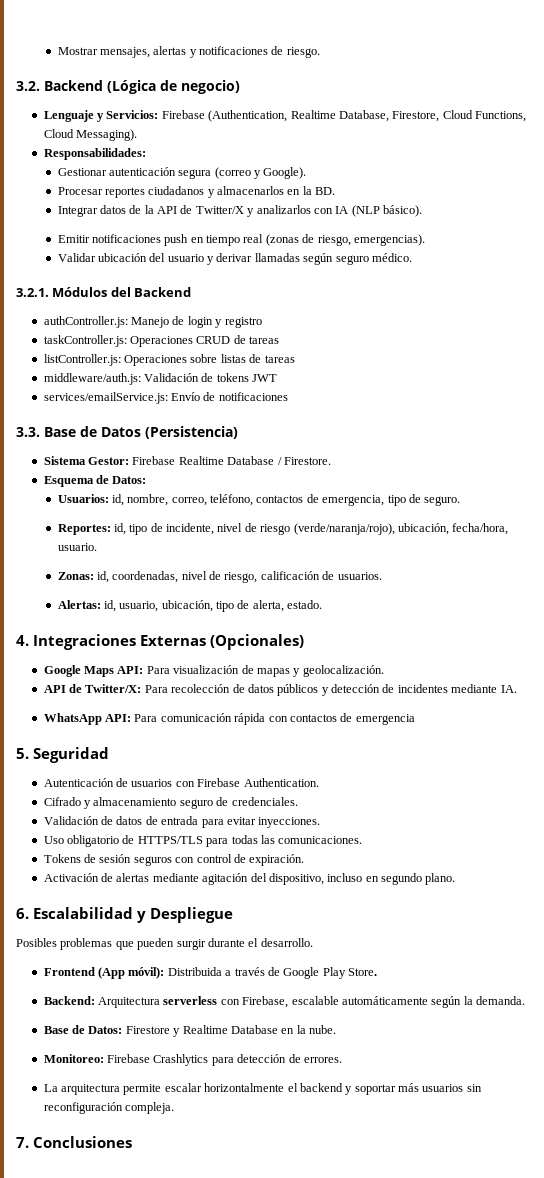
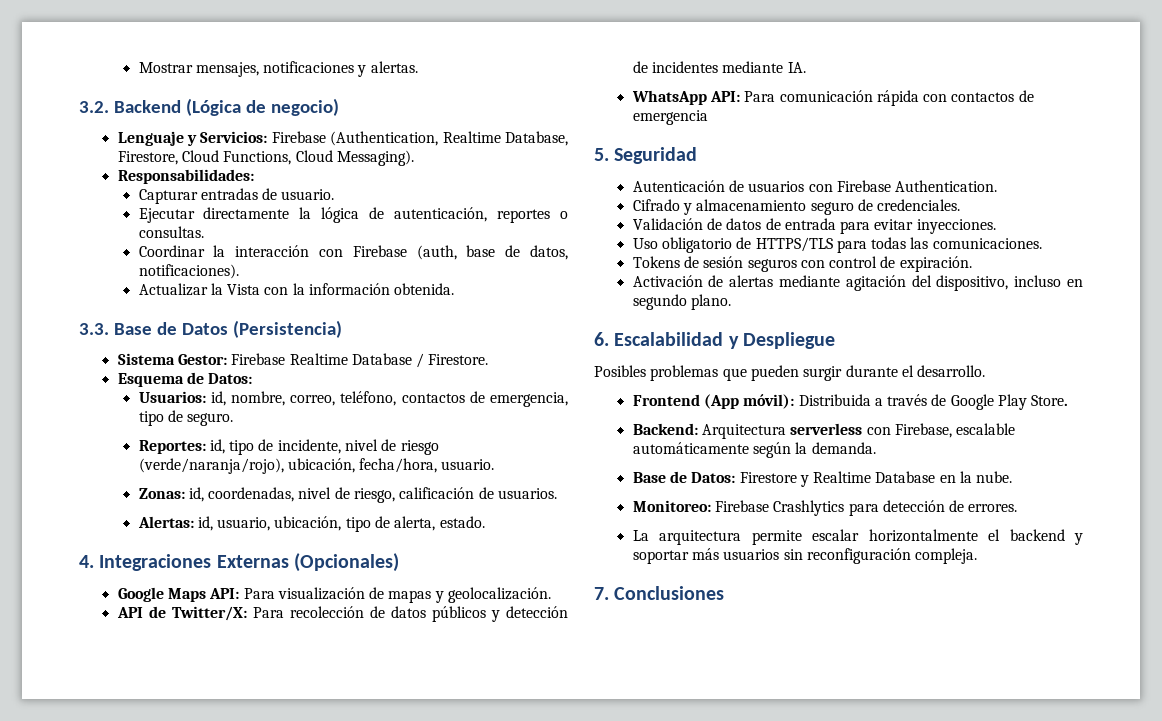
[153,46,320,58] alertas y notificaciones de riesgo. -> [263,61,418,77] notificaciones y alertas.
[57,167,307,179] [57,186,336,198] [57,205,423,217] [57,234,425,246] [57,253,412,265] [16,287,192,297] [43,316,262,328] [43,335,280,347] [43,354,295,366] [43,373,278,385] [43,392,288,404] Gestionar autenticación segura (correo y Google). // Procesar reportes ciudadanos y almacenarlos en la BD. // Integrar datos de la API de Twitter/X y analizarlos con IA (NLP básico). // Emitir notificaciones push en tiempo real (zonas de riesgo, emergencias). // Validar ubicación del usuario y derivar llamadas según seguro médico. // 3.2.1. Módulos del Backend // authController.js: Manejo de login y registro // taskController.js: Operaciones CRUD de tareas // listController.js: Operaciones sobre listas de tareas // middleware/auth.js: Validación de tokens JWT // services/emailService.js: Envío de notificaciones -> [138,188,335,204] [138,207,568,223] [138,226,204,238] [138,245,568,260] [138,264,239,279] [138,283,455,296] Capturar entradas de usuario. // Ejecutar directamente la lógica de autenticación, reportes o consultas. // Coordinar la interacción con Firebase (auth, base de datos, notificaciones). // Actualizar la Vista con la información obtenida.

